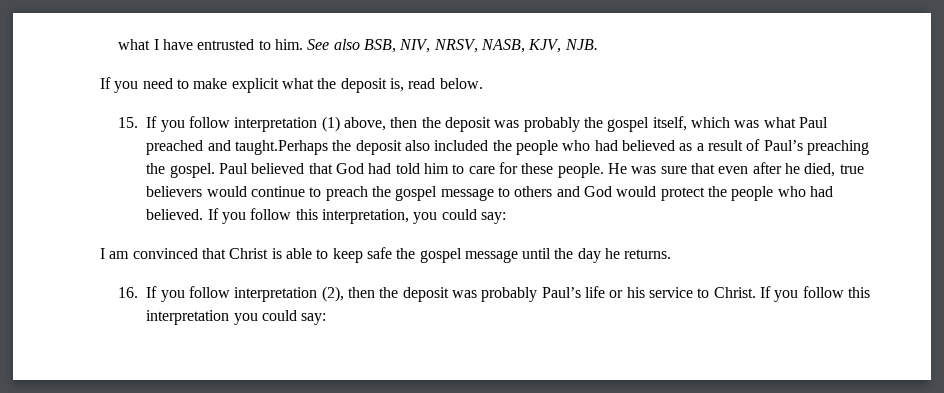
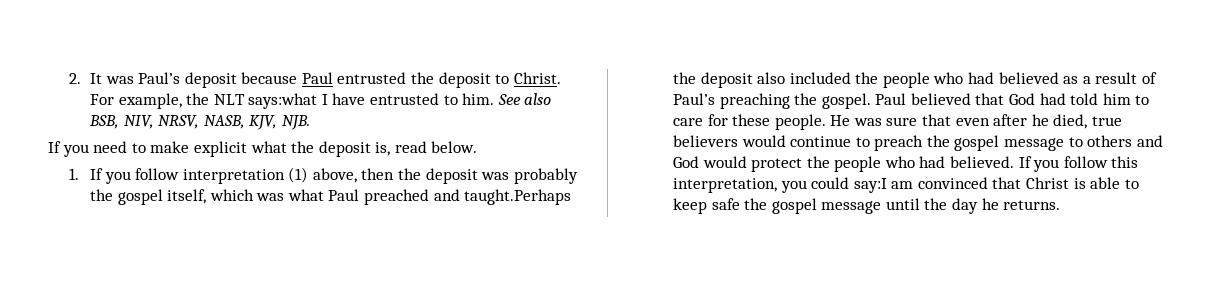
[118,39,151,50] what -> [68,72,561,88] [89,93,318,109] 2. It was Paul’s deposit because Paul entrusted the deposit to Christ. For example, the NLT says:what
[118,117,139,128] 15. -> [68,168,79,180] 1.
[481,212,507,224] [100,248,105,259] say: // I -> [853,178,887,193] say:I
[118,286,870,302] [146,310,327,325] // 16. If you follow interpretation (2), then the deposit was probably Paul’s life or his service to Christ. If you follow this interpretation you could say: -> (1061, 205) none

